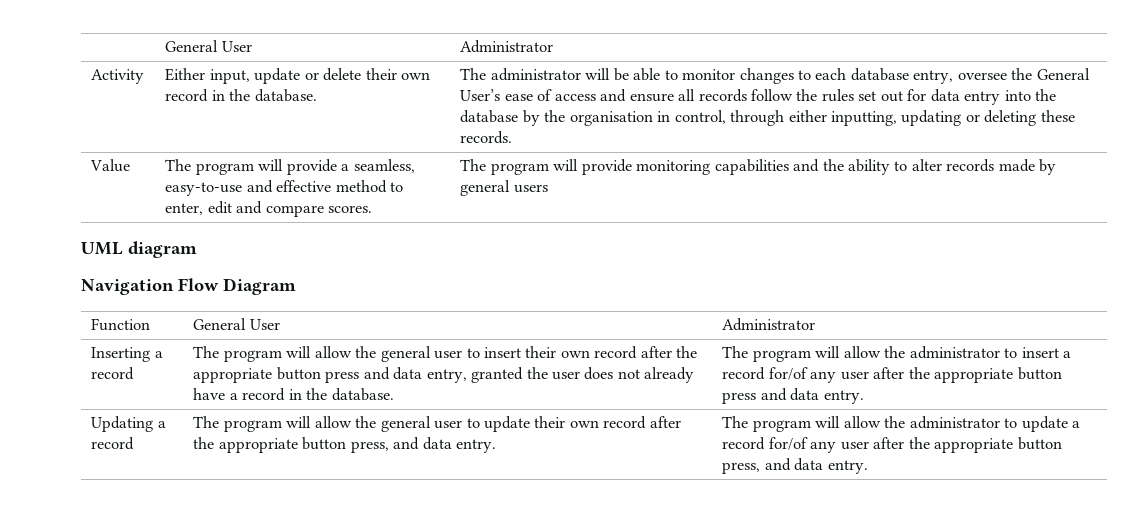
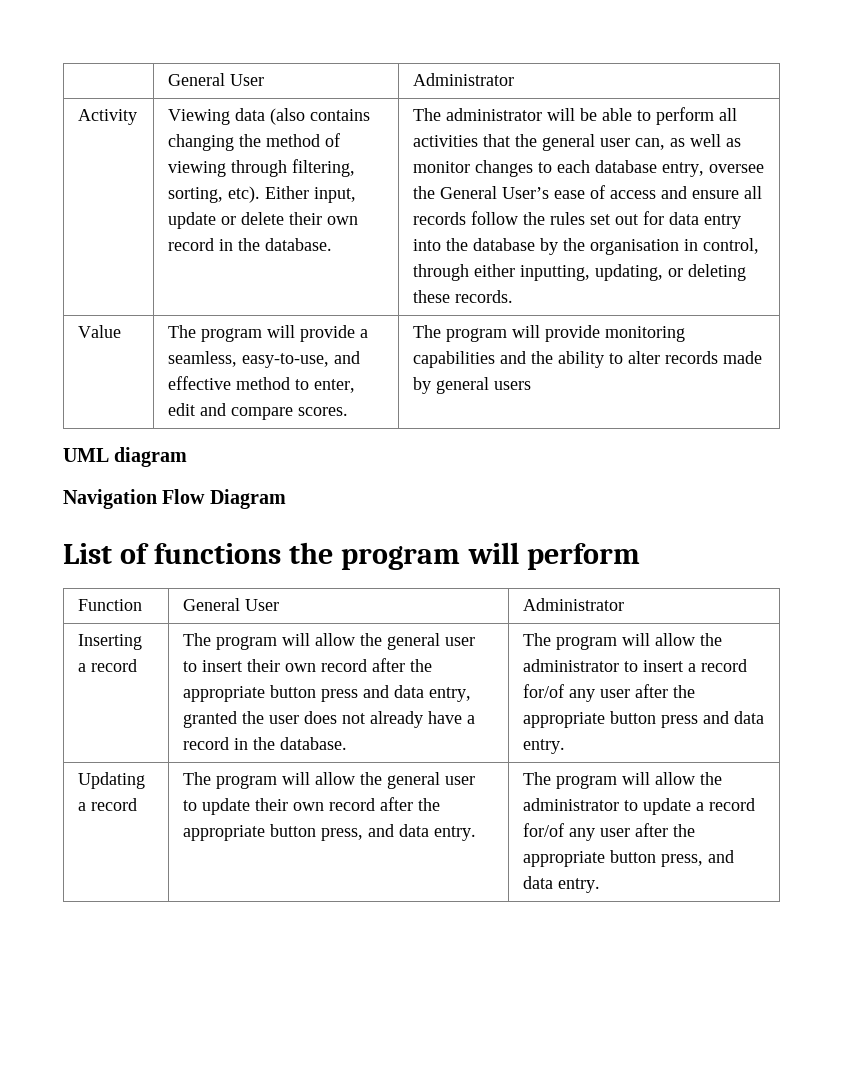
(145, 76) none -> [168,108,371,125] [168,133,341,151] [168,159,356,177] [168,186,261,203] Viewing data (also contains changing the method of viewing through filtering, sorting, etc).
(678, 75) none -> [656,107,738,125] [413,134,742,151] perform all activities that the general user can, as well as
[901,110,962,126] updating -> [595,264,664,281] updating,
[165,182,243,196] easy-to-use -> [242,353,330,368] easy-to-use,
(296, 286) none -> [63,542,640,570] // List of functions the program will perform

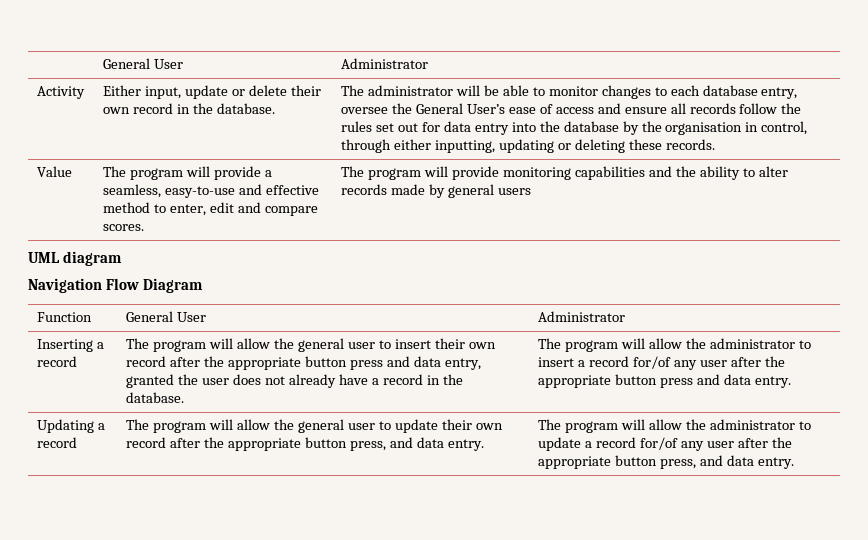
[168,108,371,125] [168,133,341,151] [168,159,356,177] [168,186,261,203] Viewing data (also contains changing the method of viewing through filtering, sorting, etc). -> (86, 92) none
[656,107,738,125] [413,134,742,151] perform all activities that the general user can, as well as -> (545, 91) none
[595,264,664,281] updating, -> [499,139,555,153] updating
[242,353,330,368] easy-to-use, -> [165,186,236,198] easy-to-use
[63,542,640,570] // List of functions the program will perform -> (203, 285) none

